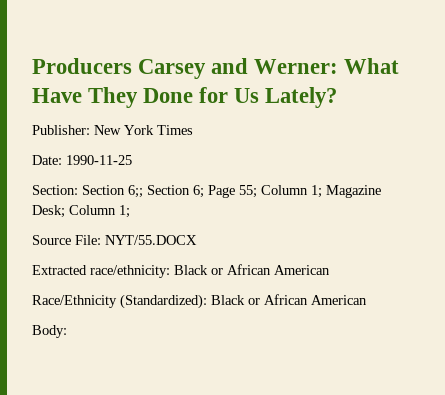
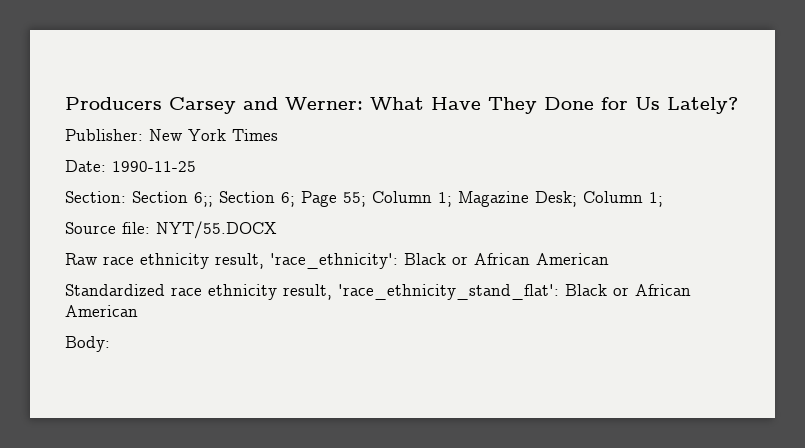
[75,235,101,245] File: -> [122,222,150,234] file:
[32,264,330,278] [32,294,207,309] Extracted race/ethnicity: Black or African American // Race/Ethnicity (Standardized): -> [65,253,609,269] [65,284,559,300] Raw race ethnicity result, 'race_ethnicity': Black or African American // Standardized race ethnicity result, 'race_ethnicity_stand_flat':

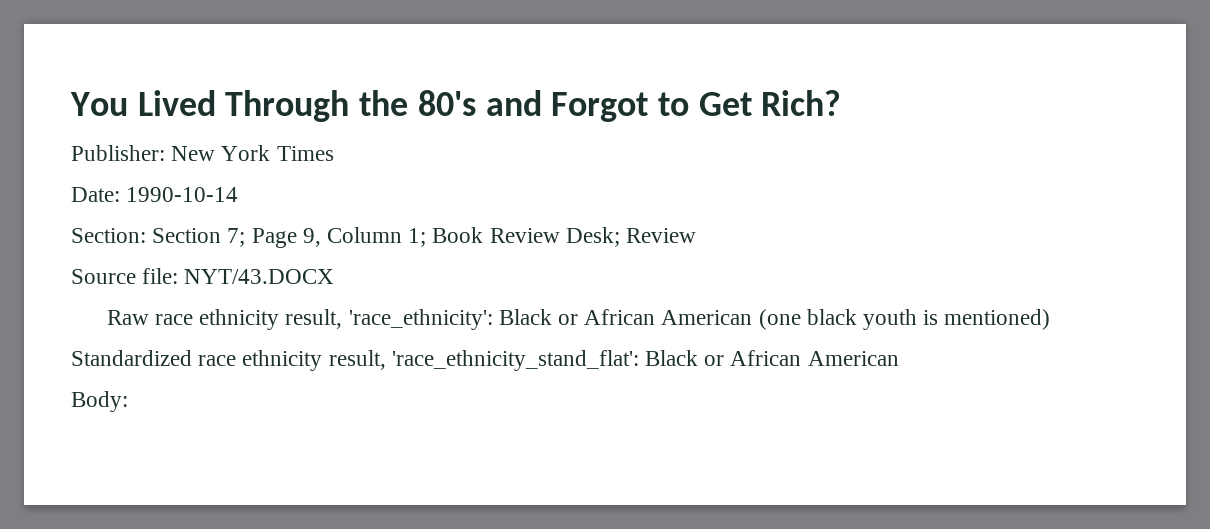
[65,97,738,114] Producers Carsey and Werner: What Have They Done for Us Lately? -> [70,90,842,122] You Lived Through the 80's and Forgot to Get Rich?
[112,161,196,172] 1990-11-25 -> [126,187,239,202] 1990-10-14
[194,191,663,207] 6;; Section 6; Page 55; Column 1; Magazine Desk; Column 1; -> [227,227,697,248] 7; Page 9, Column 1; Book Review Desk; Review
[156,221,277,239] NYT/55.DOCX -> [184,269,335,284] NYT/43.DOCX
(609, 259) none -> [758,309,1051,330] (one black youth is mentioned)

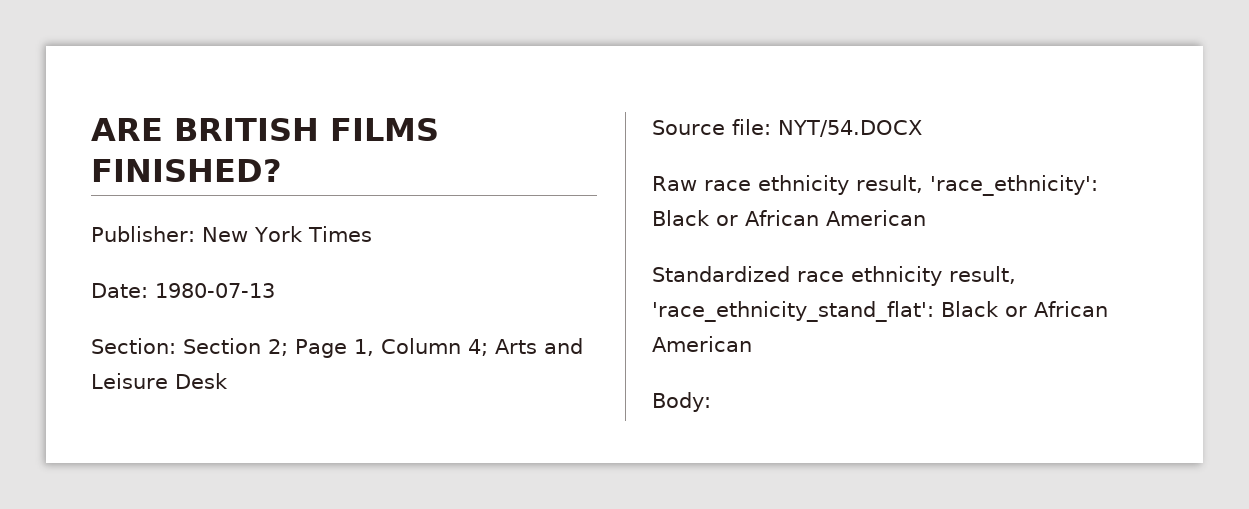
[70,90,842,122] You Lived Through the 80's and Forgot to Get Rich? -> [91,118,439,141] [91,159,282,182] ARE BRITISH FILMS FINISHED?
[126,187,239,202] 1990-10-14 -> [155,283,275,298] 1980-07-13
[227,227,697,248] 7; Page 9, Column 1; Book Review Desk; Review -> [268,338,583,358] [91,373,228,389] 2; Page 1, Column 4; Arts and Leisure Desk
[184,269,335,284] NYT/43.DOCX -> [778,120,922,137] NYT/54.DOCX
[758,309,1051,330] (one black youth is mentioned) -> (926, 218) none

